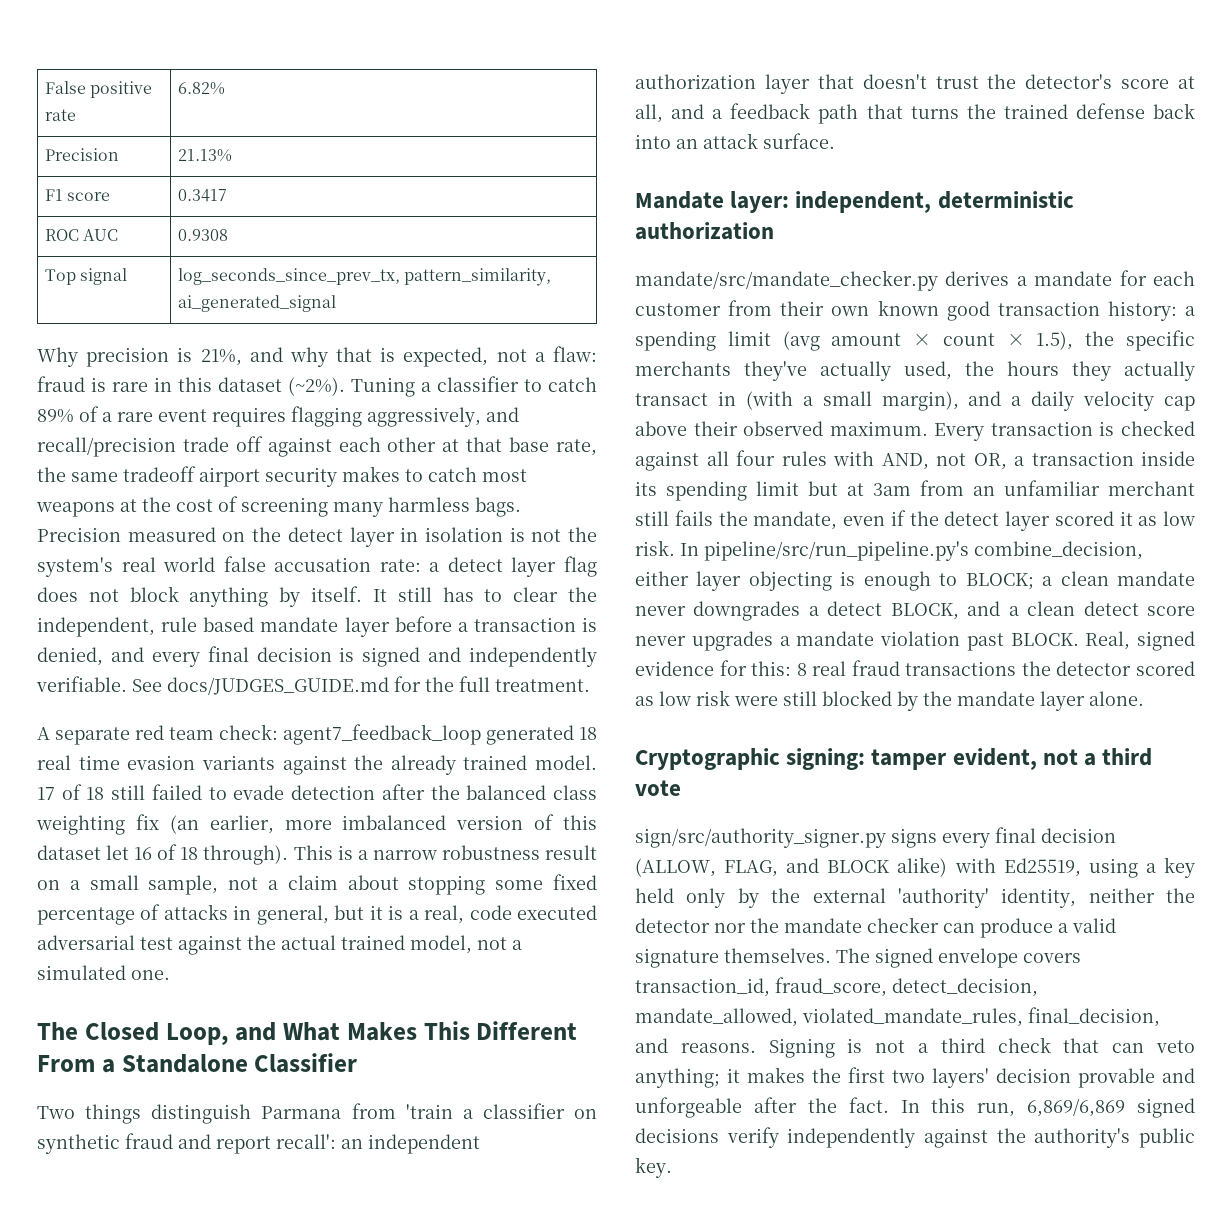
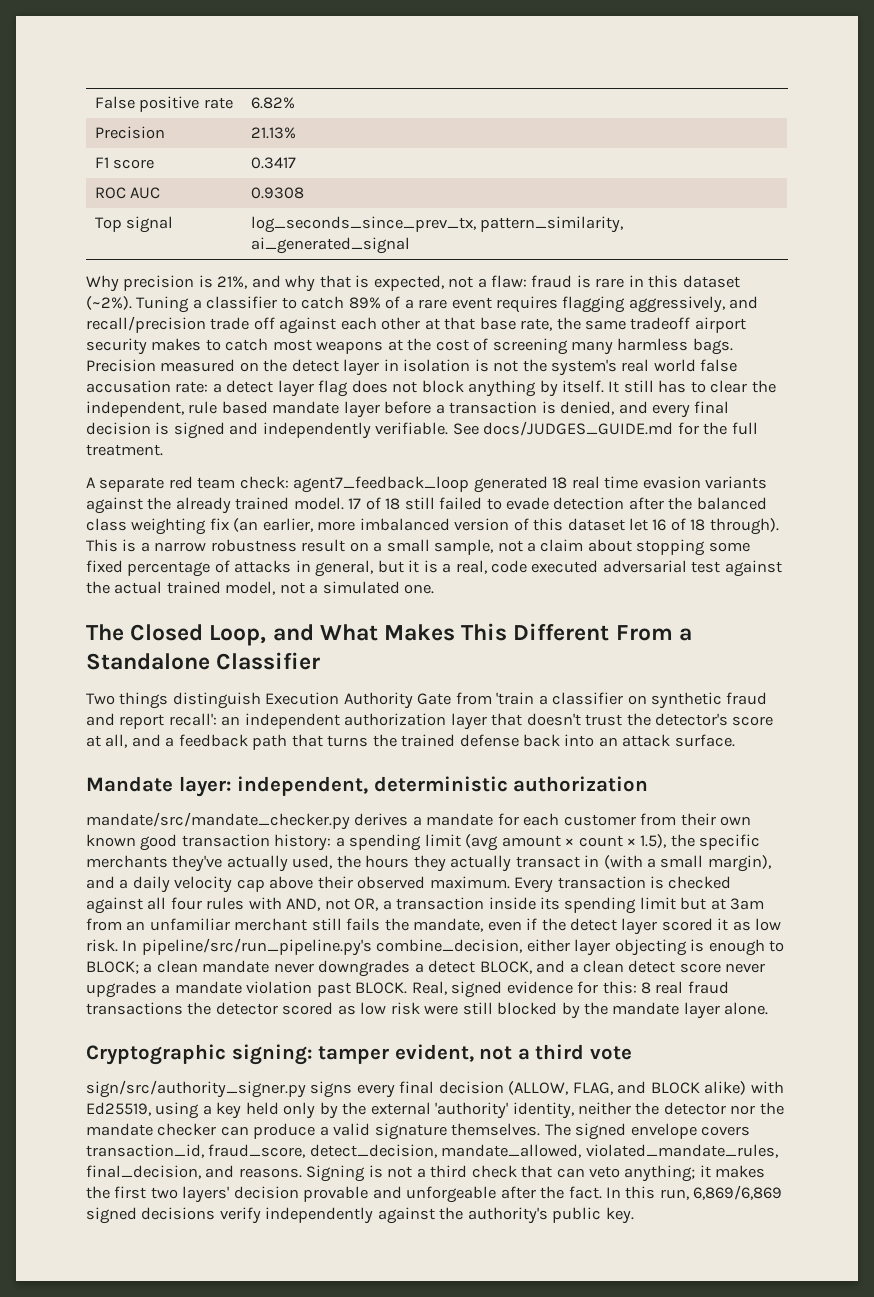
[261,1106,342,1119] Parmana -> [265,692,452,709] Execution Authority Gate

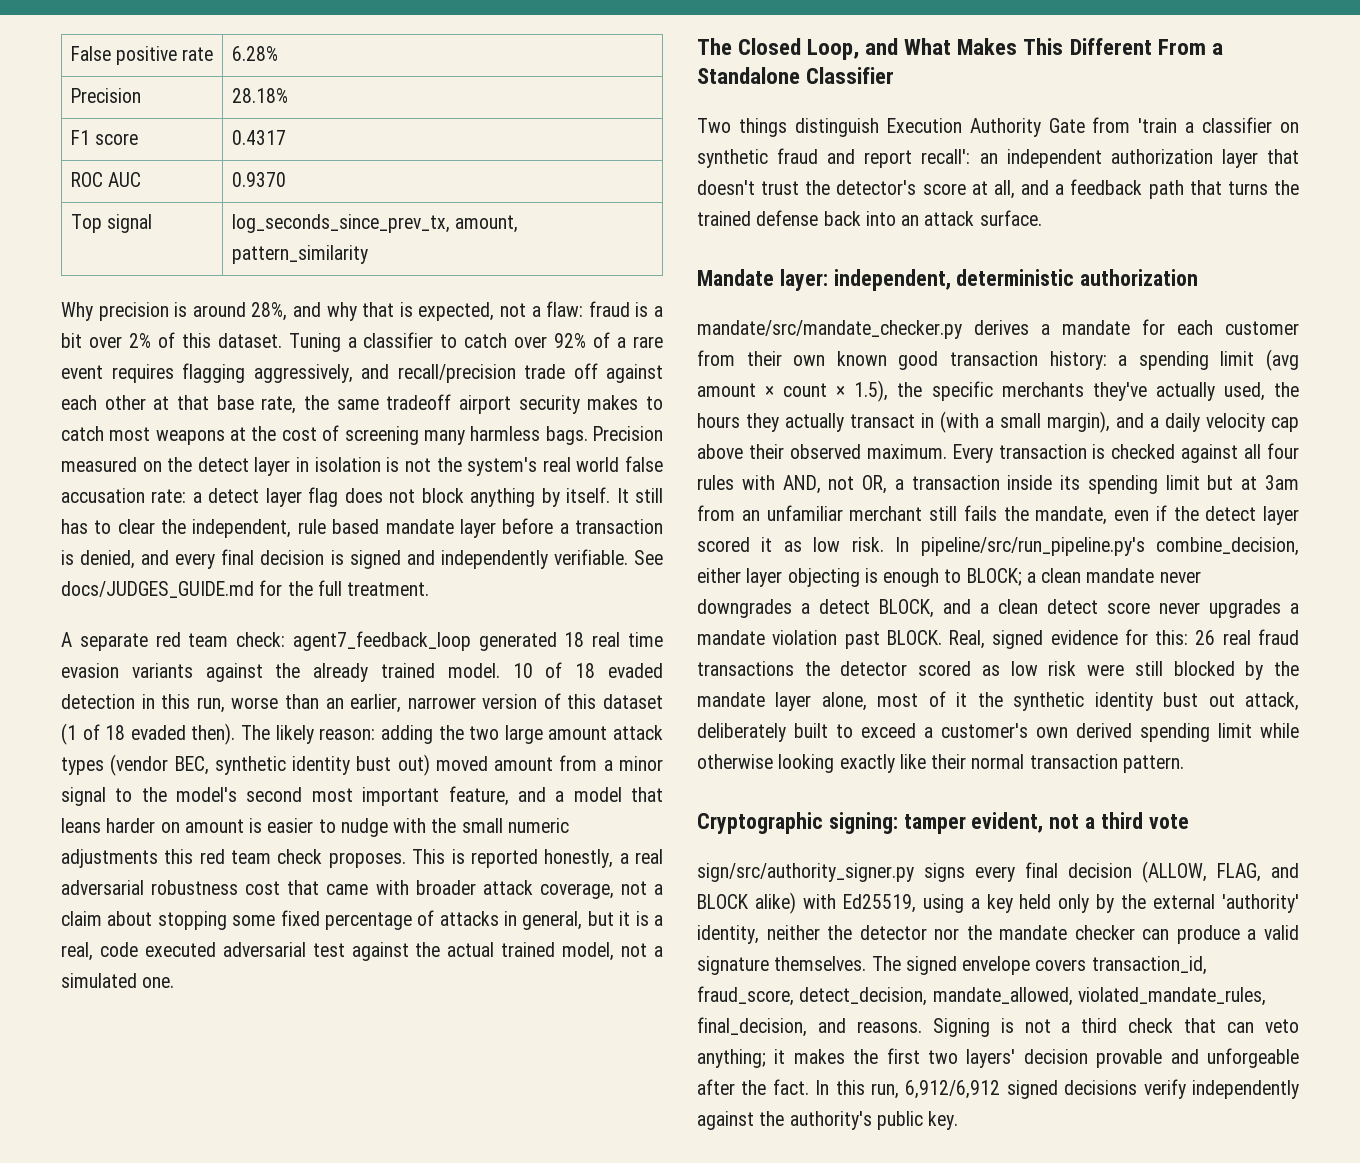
[250,97,295,109] 6.82% -> [231,46,278,61] 6.28%
[250,127,296,139] 21.13% -> [231,88,288,103] 28.18%
[250,157,296,169] 0.3417 -> [231,130,286,145] 0.4317
[250,187,304,199] 0.9308 -> [231,172,286,187] 0.9370
[480,216,624,233] [250,237,410,254] pattern_similarity, ai_generated_signal -> [454,215,518,233] [231,245,368,264] amount, pattern_similarity
[217,276,248,289] 21%, -> [192,302,288,321] around 28%,
[595,275,740,288] [86,296,132,310] rare in this dataset (~2%). -> [654,306,664,317] [61,332,282,348] a bit over 2% of this dataset.
[348,297,381,309] 89% -> [514,333,587,348] over 92%
[348,497,767,510] [86,518,779,535] [86,539,494,555] 17 of 18 still failed to evade detection after the balanced class weighting fix (an earlier, more imbalanced version of this dataset let 16 of 18 through). This is a narrow robustness result on a small sample, -> [512,662,663,678] [61,693,663,713] [61,723,663,745] [61,754,663,776] [61,786,664,806] [61,818,569,837] [61,849,664,868] [61,880,614,899] 10 of 18 evaded detection in this run, worse than an earlier, narrower version of this dataset (1 of 18 evaded then). The likely reason: adding the two large amount attack types (vendor BEC, synthetic identity bust out) moved amount from a minor signal to the model's second most important feature, and a model that leans harder on amount is easier to nudge with the small numeric adjustments this red team check proposes. This is reported honestly, a real adversarial robustness cost that came with broader attack coverage,
[641,982,652,994] 8 -> [1195,630,1216,645] 26
[724,1002,769,1015] alone. -> [821,691,1299,711] [697,723,1299,742] [697,754,1184,773] alone, most of it the synthetic identity bust out attack, deliberately built to exceed a customer's own derived spending limit while otherwise looking exactly like their normal transaction pattern.
[693,1185,783,1200] 6,869/6,869 -> [905,1080,1001,1099] 6,912/6,912

